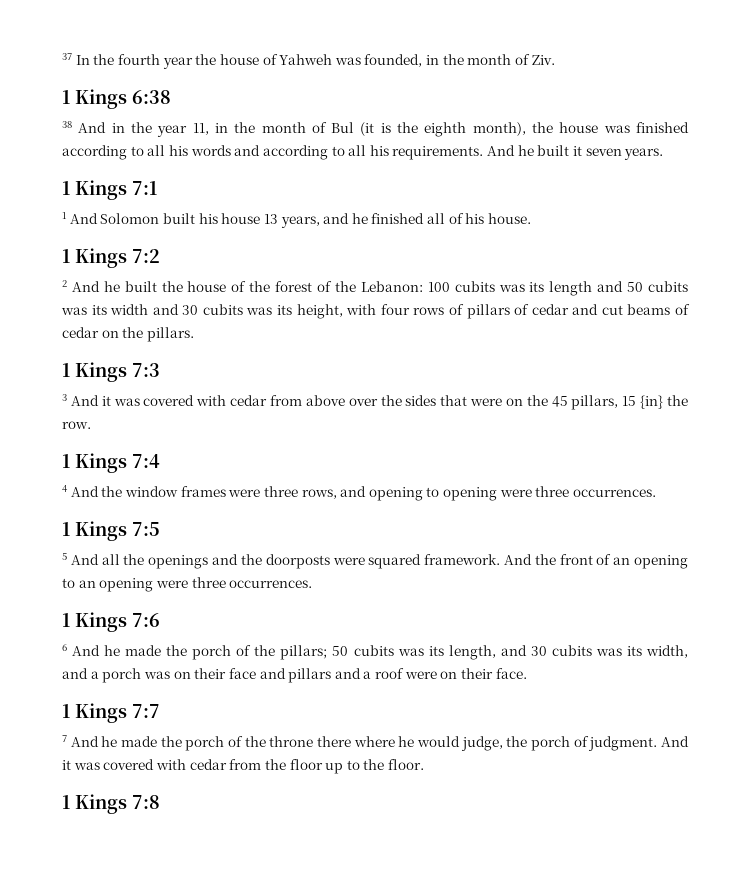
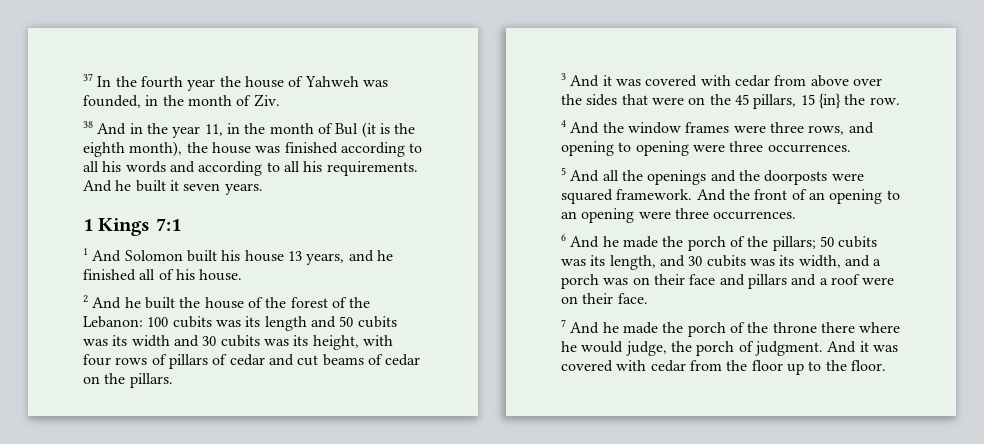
[62,89,171,109] // 1 Kings 6:38 -> (280, 100) none
[62,248,160,268] // 1 Kings 7:2 -> (243, 275) none
[62,362,160,382] // 1 Kings 7:3 -> (173, 380) none
[62,453,160,473] // 1 Kings 7:4 -> (900, 101) none
[62,521,160,541] // 1 Kings 7:5 -> (851, 148) none
[62,612,160,632] // 1 Kings 7:6 -> (797, 215) none
[62,703,160,723] // 1 Kings 7:7 -> (648, 298) none
[62,794,160,814] // 1 Kings 7:8 -> (886, 365) none

